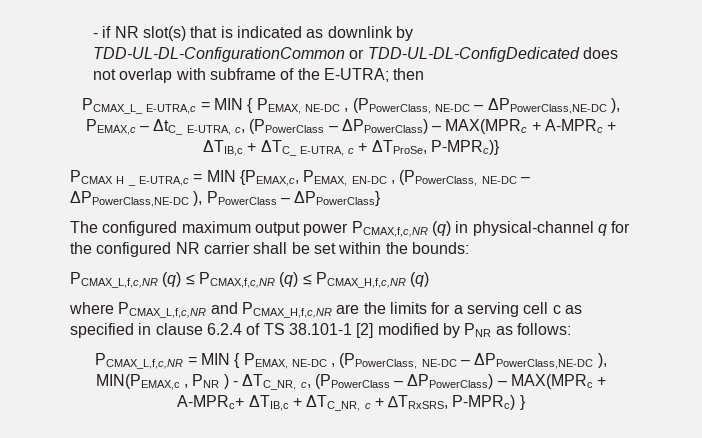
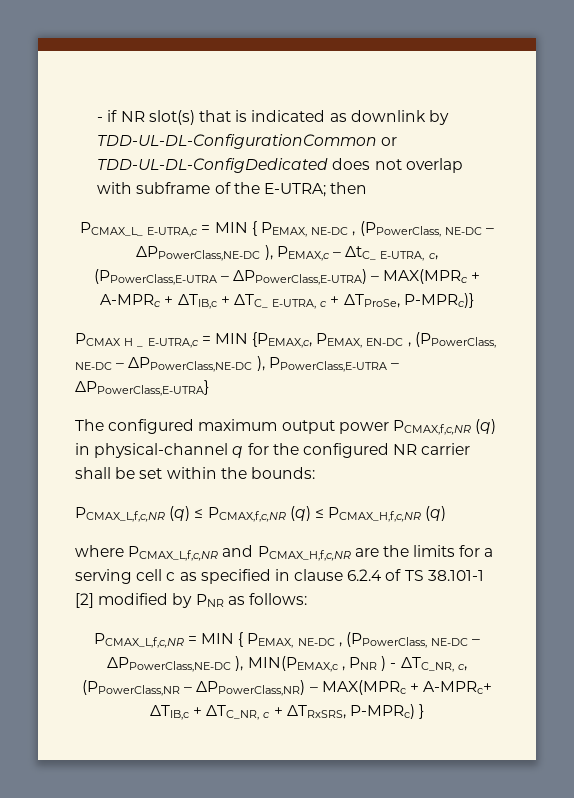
[249,119,428,134] (PPowerClass – ΔPPowerClass) -> [93,269,367,285] (PPowerClass,E-UTRA – ΔPPowerClass,E-UTRA)
[206,191,382,206] PPowerClass – ΔPPowerClass} -> [268,357,399,372] [75,380,209,396] PPowerClass,E-UTRA – ΔPPowerClass,E-UTRA}
[314,374,494,389] (PPowerClass – ΔPPowerClass) -> [81,680,306,696] (PPowerClass,NR – ΔPPowerClass,NR)

